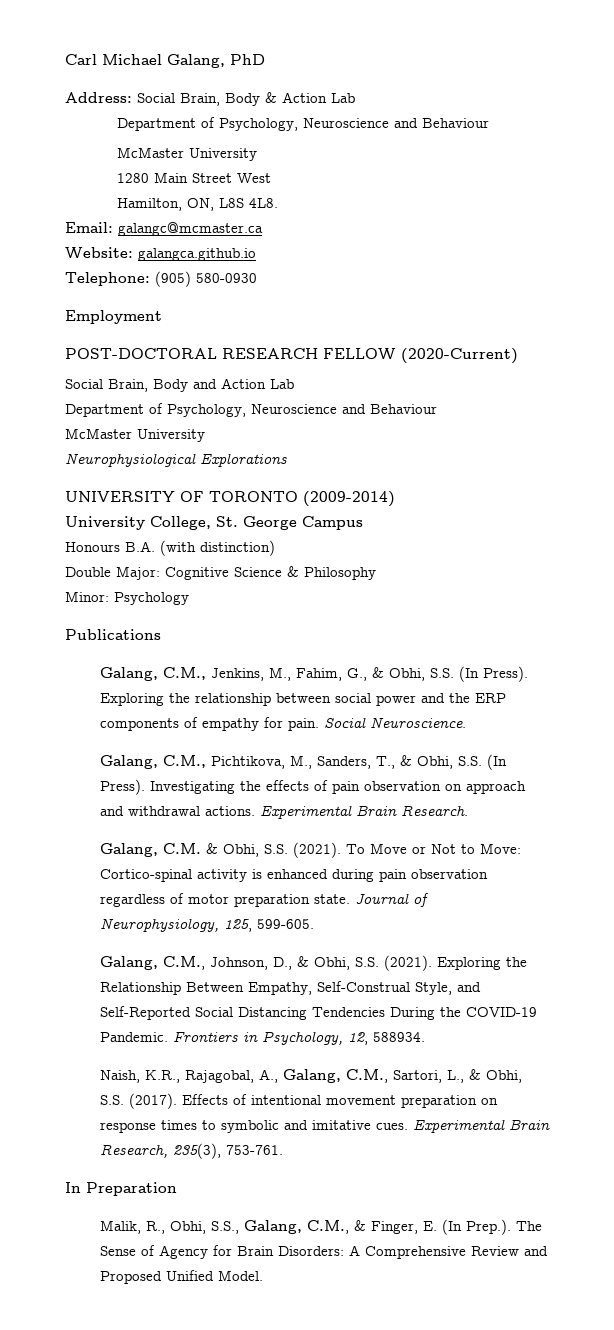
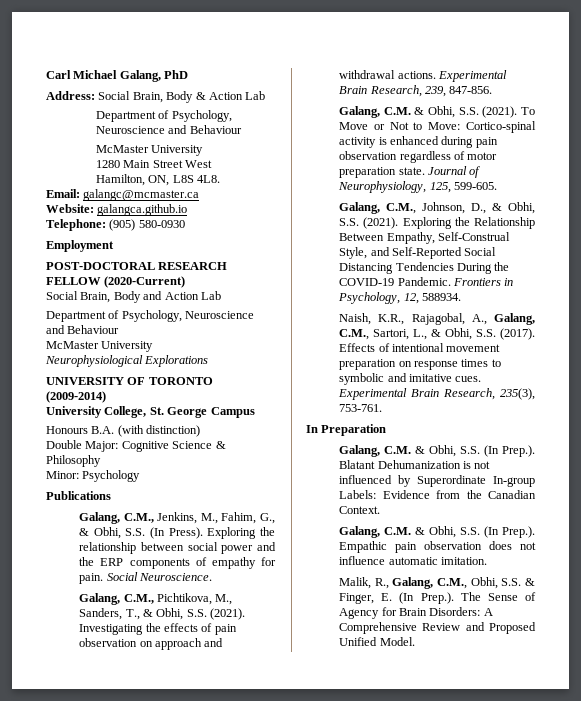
[486,754,507,770] [99,779,145,795] (In Press). -> [210,608,246,620] (2021).
[400,805,468,816] Research. -> [369,85,493,97] Research, 239, 847-856.
[99,1220,349,1234] Malik, R., Obhi, S.S., Galang, C.M., -> [339,445,535,457] [339,460,491,469] [339,475,535,487] [339,490,536,499] [339,506,381,514] [339,526,535,538] [339,541,536,553] [339,556,487,565] [339,577,522,589] Galang, C.M. & Obhi, S.S. (In Prep.). Blatant Dehumanization is not influenced by Superordinate In-group Labels: Evidence from the Canadian Context. // Galang, C.M. & Obhi, S.S. (In Prep.). Empathic pain observation does not influence automatic imitation. // Malik, R., Galang, C.M., Obhi, S.S.

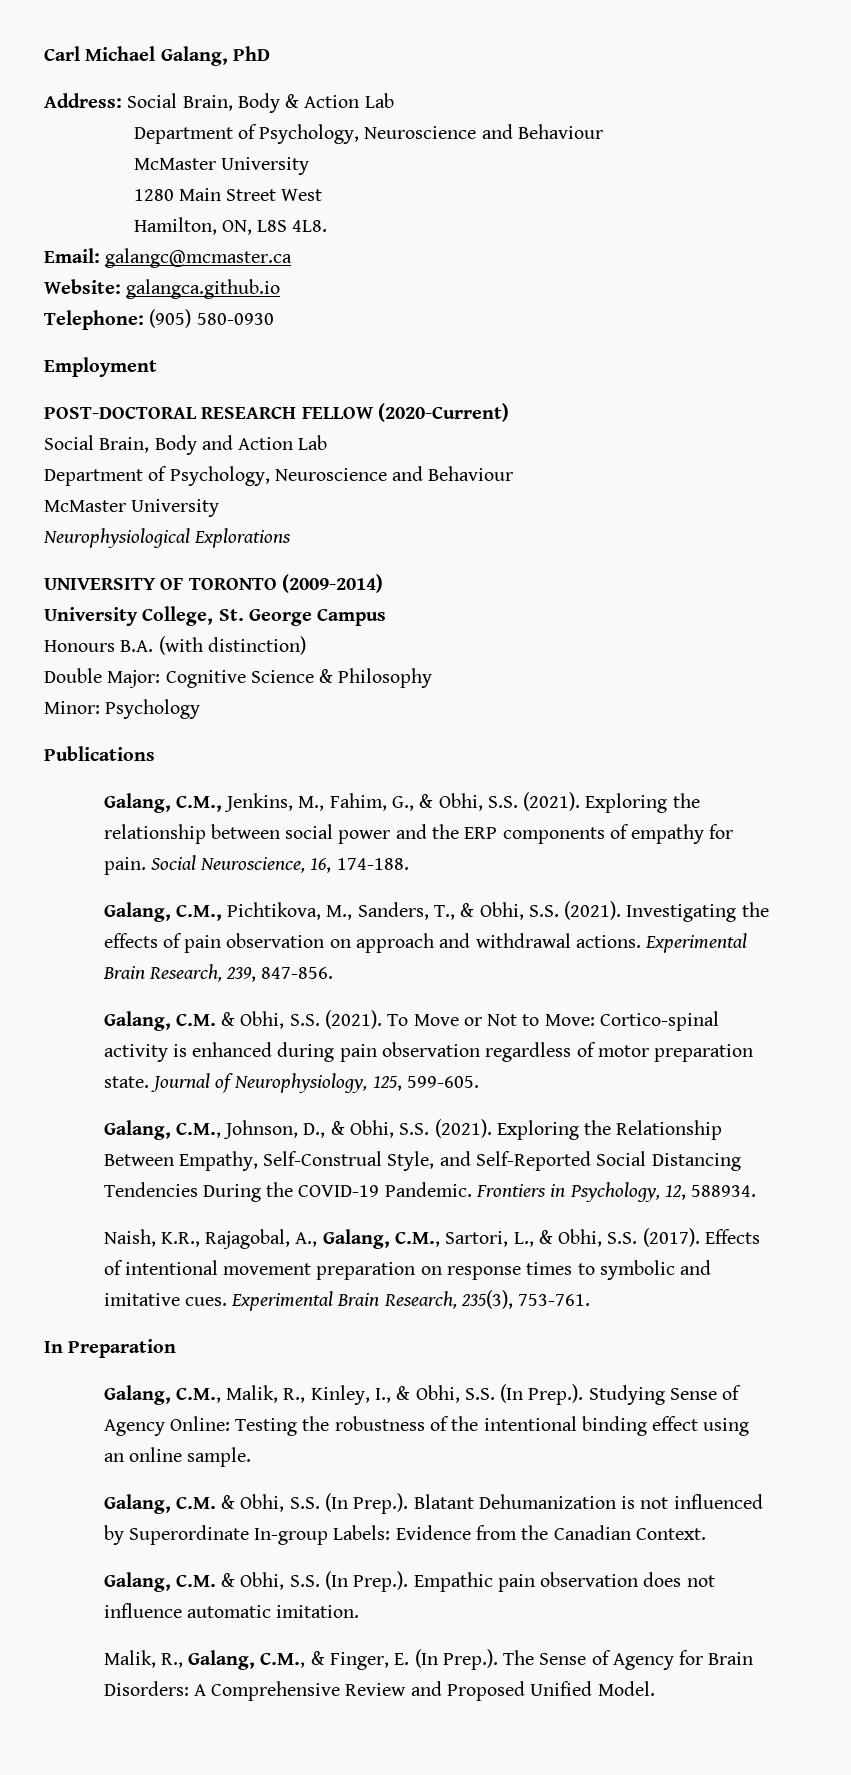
[150,527,203,539] (In Press). -> [523,792,581,811] (2021).
[138,573,212,581] Neuroscience. -> [200,857,409,873] Neuroscience, 16, 174-188.
(387, 430) none -> [103,1384,742,1405] [103,1416,750,1436] [103,1447,252,1467] // Galang, C.M., Malik, R., Kinley, I., & Obhi, S.S. (In Prep.). Studying Sense of Agency Online: Testing the robustness of the intentional binding effect using an online sample.
[470,577,522,589] Obhi, S.S. -> (306, 1660) none

